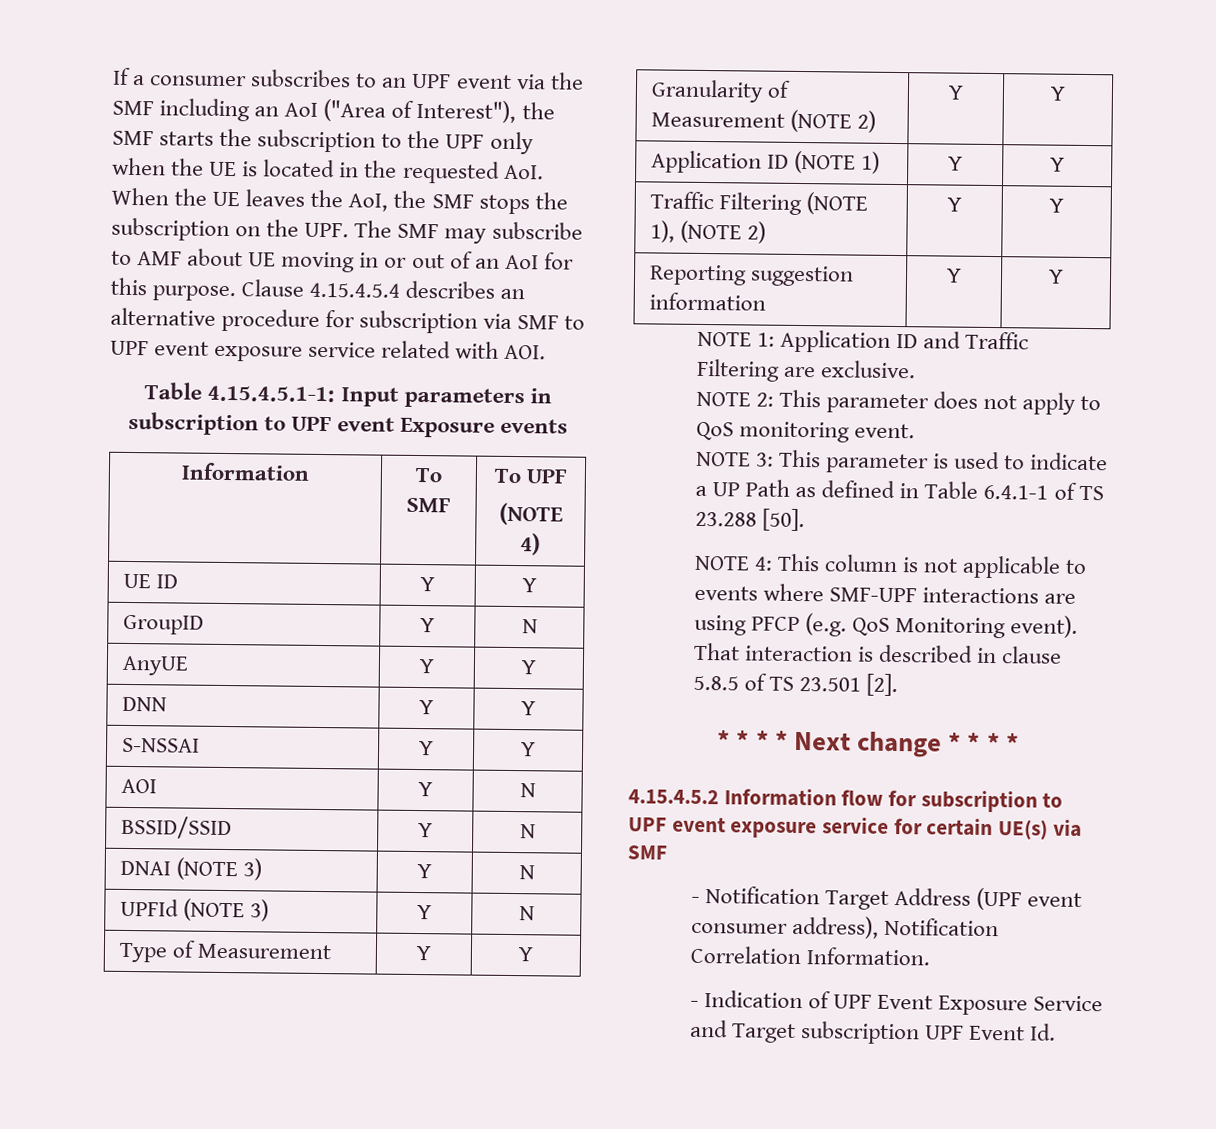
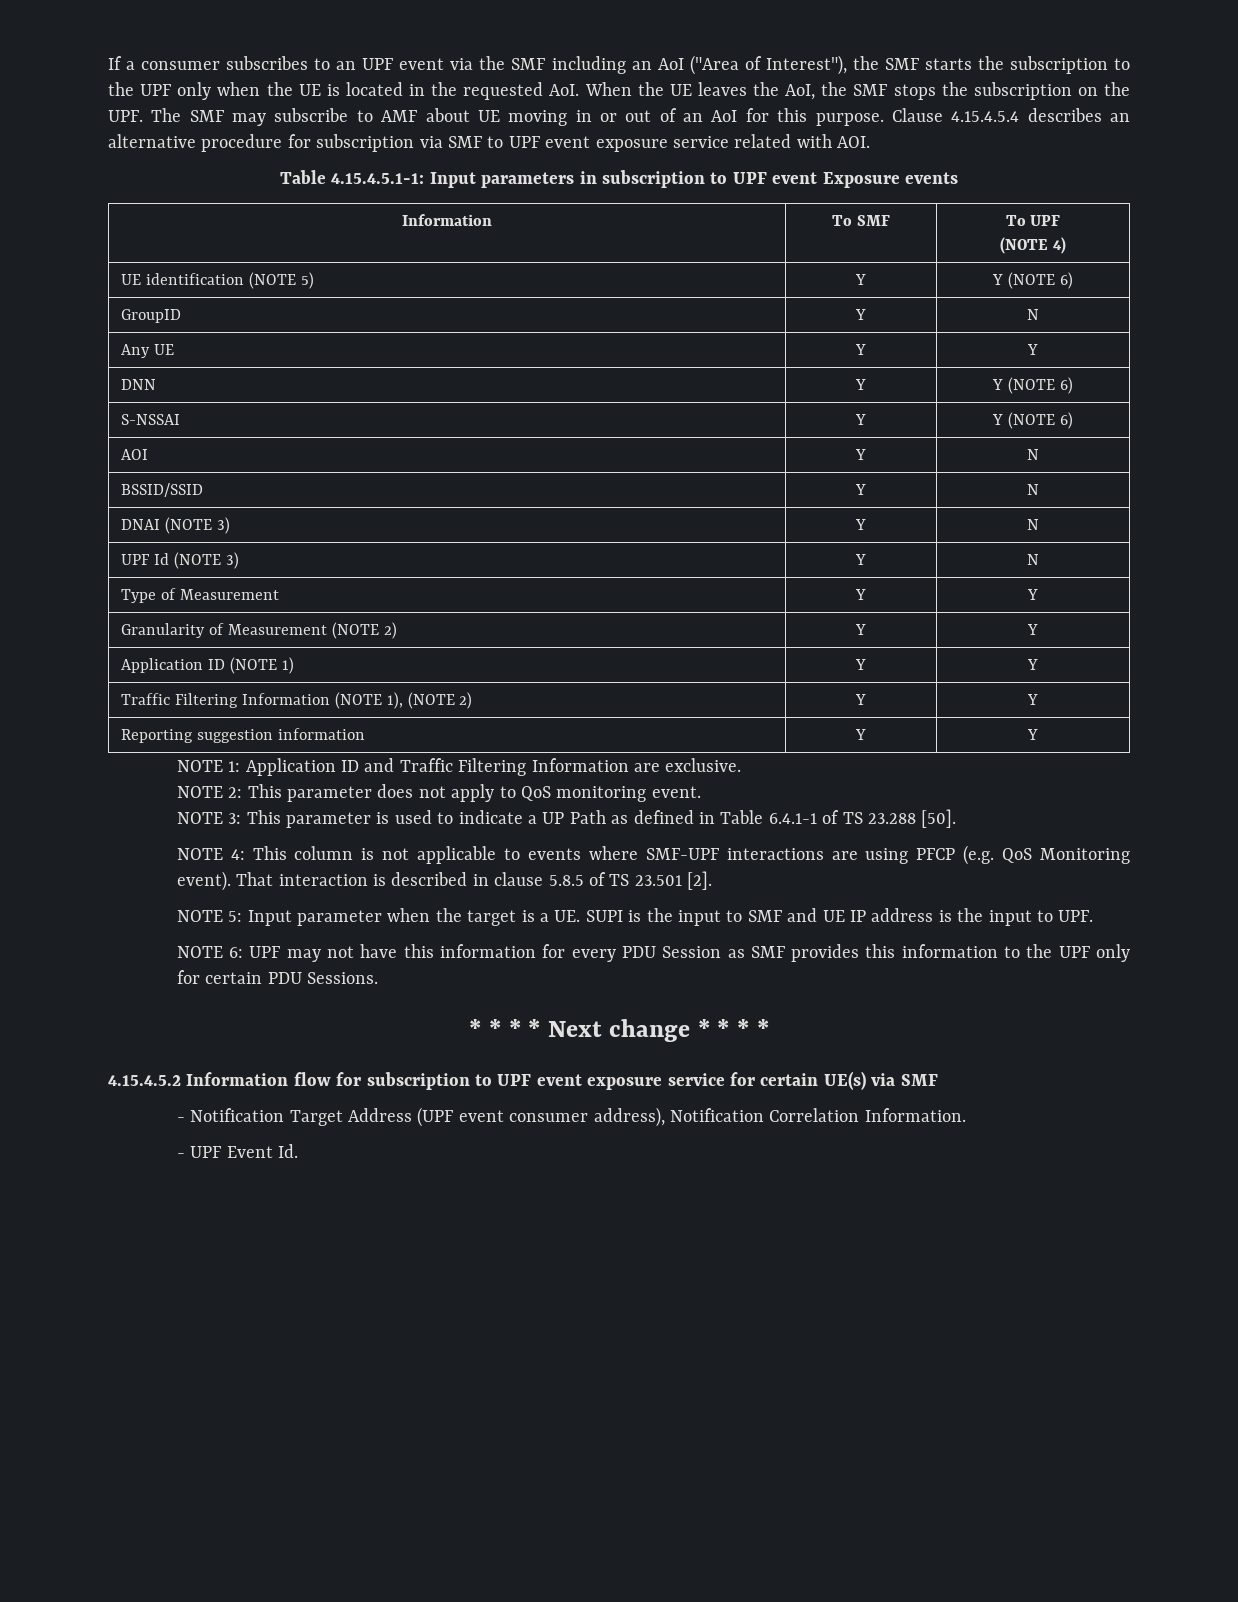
[155,574,178,589] [420,577,435,592] [522,578,537,593] ID | Y | Y -> [146,272,314,289] [855,274,866,285] [992,272,1073,289] identification (NOTE 5) | Y | Y (NOTE 6)
[121,655,189,676] AnyUE -> [121,344,175,358] Any UE
(536, 708) none -> [1008,377,1073,394] (NOTE 6)
(536, 749) none -> [1008,412,1073,429] (NOTE 6)
[119,898,179,917] UPFId -> [121,553,170,565] UPF Id
(802, 204) none -> [241,693,330,705] Information
(780, 370) none -> [531,758,629,772] Information
(899, 685) none -> [176,908,1094,926] [176,944,1130,962] [176,970,378,984] // NOTE 5: Input parameter when the target is a UE. SUPI is the input to SMF and UE IP address is the input to UPF. // NOTE 6: UPF may not have this information for every PDU Session as SMF provides this information to the UPF only for certain PDU Sessions.
[703,990,1104,1016] [689,1019,921,1045] Indication of UPF Event Exposure Service and Target subscription -> (185, 1155) none

